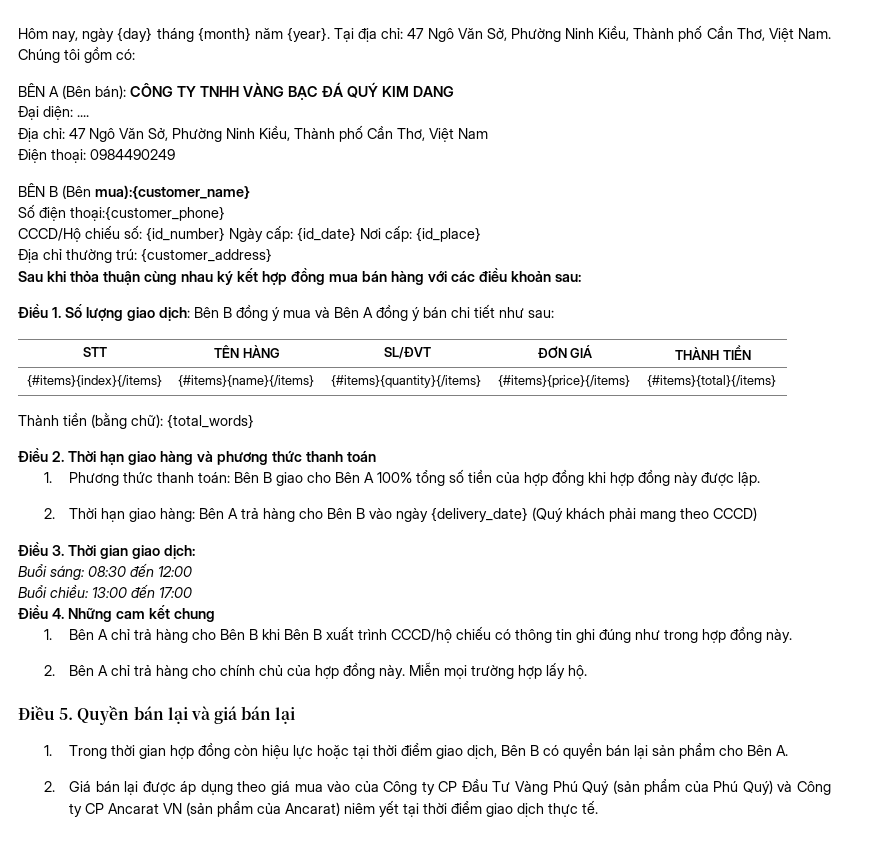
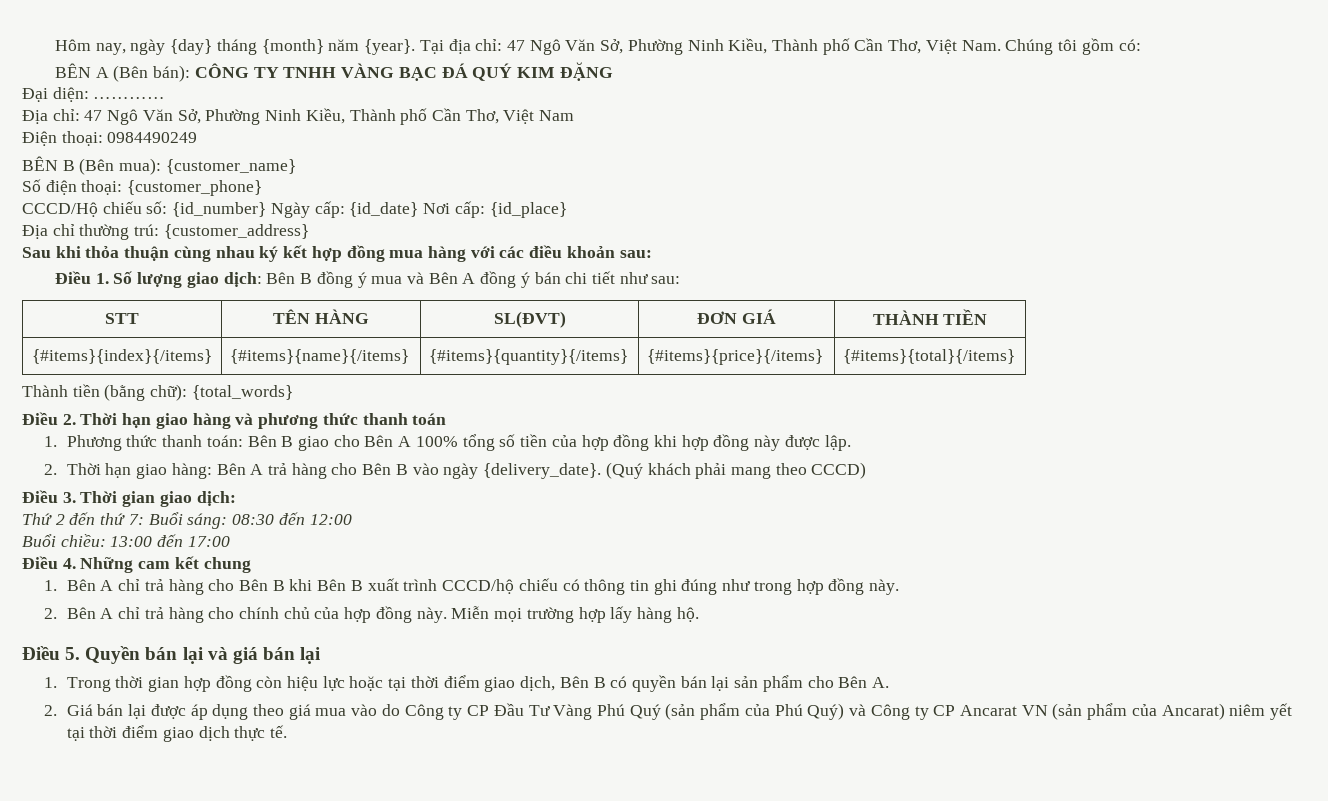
[413,86,454,97] DANG -> [559,62,613,81] ĐẶNG
[77,115,89,117] .... -> [93,97,166,99] …………
[95,185,250,199] mua):{customer_name} -> [119,158,296,175] mua): {customer_name}
[70,206,225,221] thoại:{customer_phone} -> [81,180,263,196] thoại: {customer_phone}
[362,271,387,282] bán -> (424, 254) none
[383,347,431,359] SL/ĐVT -> [493,311,566,328] SL(ĐVT)
[431,507,529,522] {delivery_date} -> [483,463,602,479] {delivery_date}.
(195, 552) none -> [22,512,144,525] Thứ 2 đến thứ 7:
(566, 671) none -> [637,607,673,623] hàng
[354,781,379,792] của -> [381,704,400,716] do

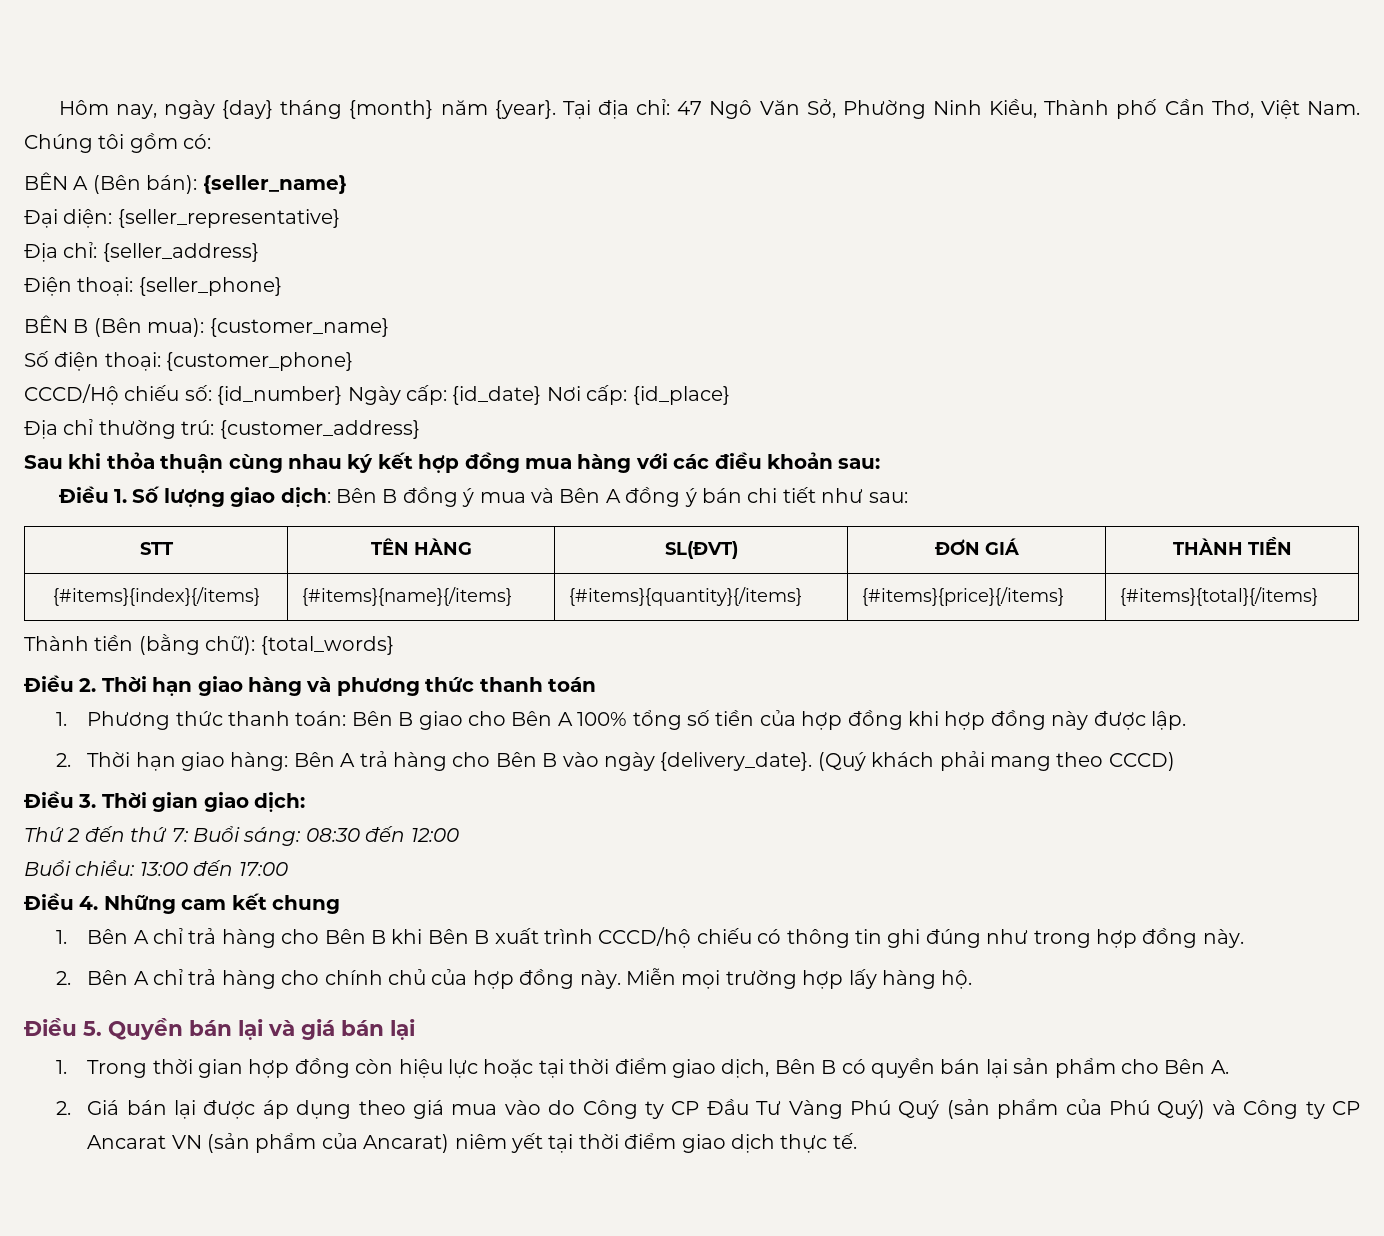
[194,62,613,81] CÔNG TY TNHH VÀNG BẠC ĐÁ QUÝ KIM ĐẶNG -> [202,175,347,194] {seller_name}
[93,97,166,99] ………… -> [117,209,340,228] {seller_representative}
[84,108,575,125] 47 Ngô Văn Sở, Phường Ninh Kiều, Thành phố Cần Thơ, Việt Nam -> [102,243,259,262] {seller_address}
[107,132,198,143] 0984490249 -> [138,277,282,296] {seller_phone}

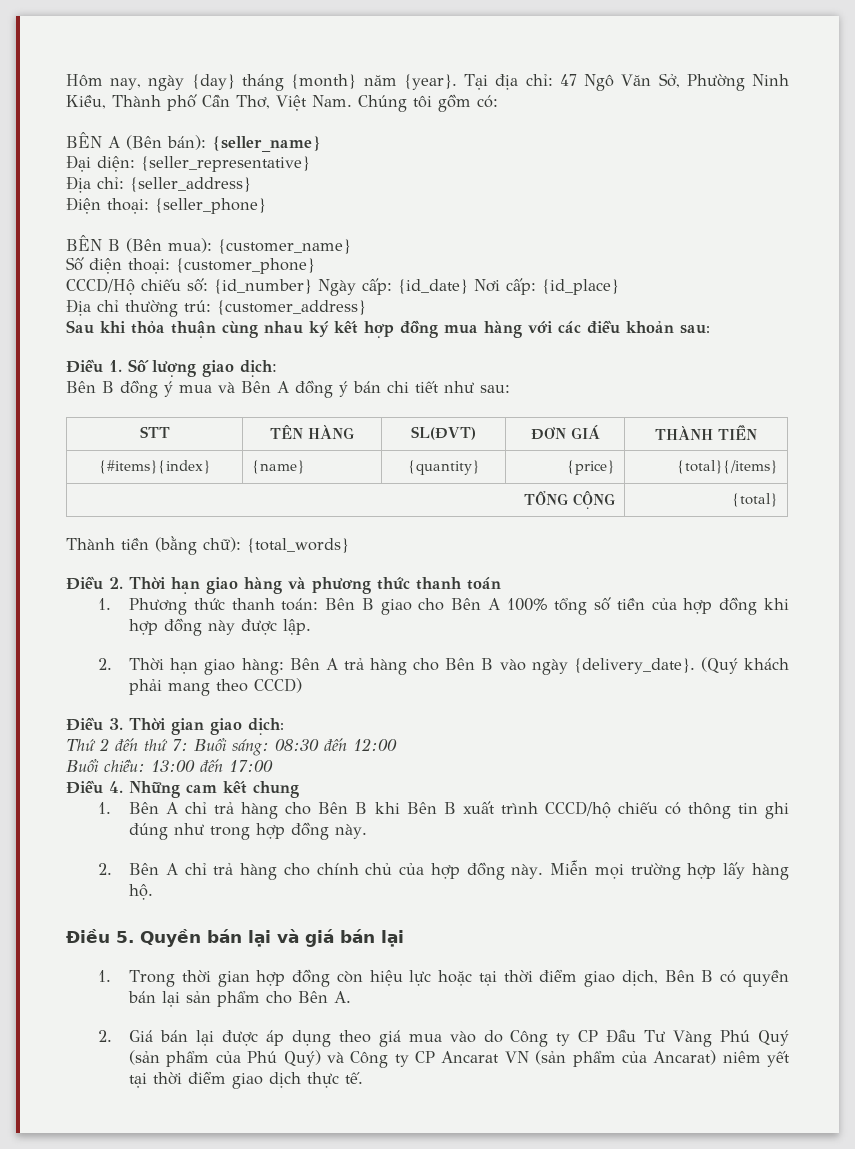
(331, 497) none -> (277, 368) //
[52,587,260,606] [302,587,513,606] [569,587,803,606] [862,587,1065,606] [1120,587,1319,606] {#items}{index}{/items} | {#items}{name}{/items} | {#items}{quantity}{/items} | {#items}{price}{/items} | {#items}{total}{/items} -> [98,460,211,474] [251,460,305,474] [407,460,480,475] [567,460,616,475] [677,460,779,474] [524,491,616,509] [732,493,779,507] {#items}{index} | {name} | {quantity} | {price} | {total}{/items} // TỔNG CỘNG | {total}

